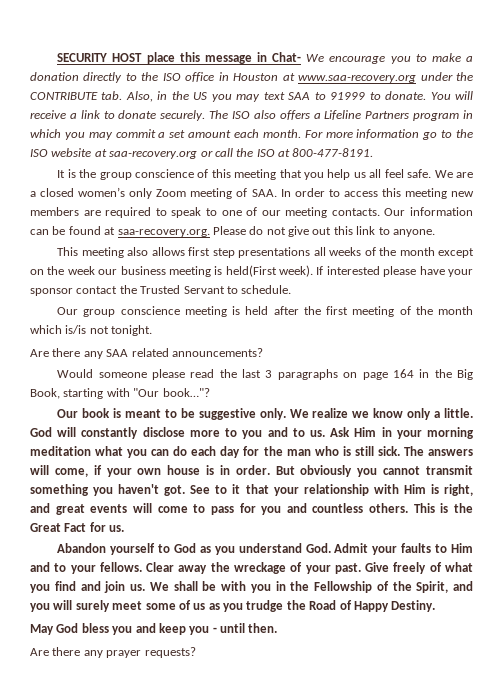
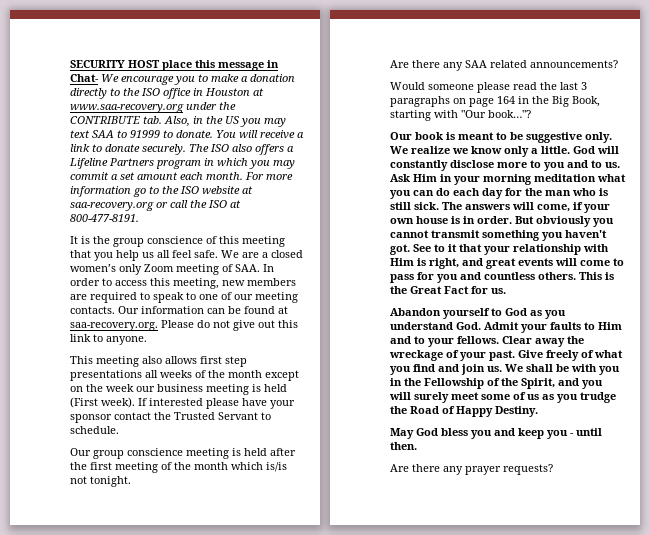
[404,188,447,199] meeting -> [173,278,219,289] meeting,
[225,265,277,277] held(First -> [264,384,287,392] [70,397,98,408] held (First

